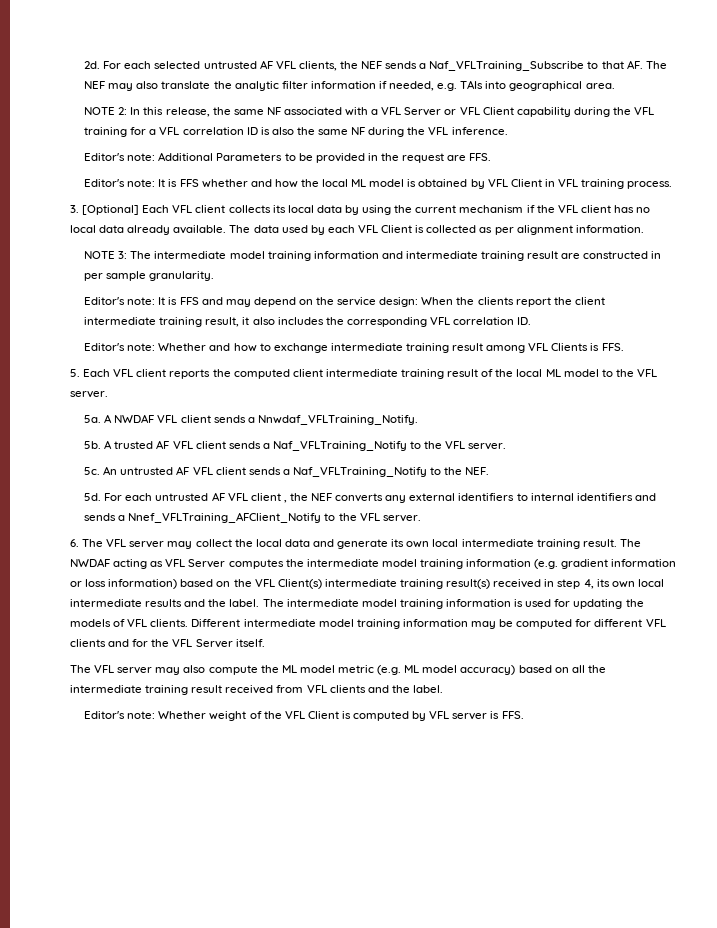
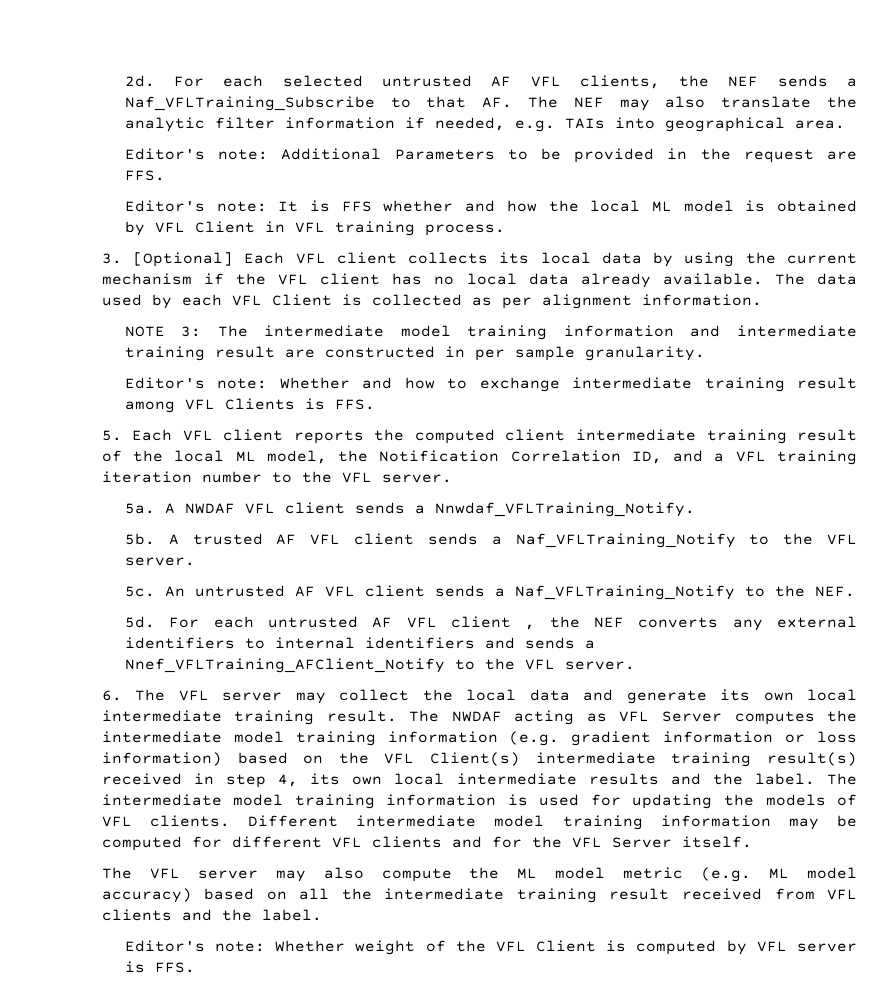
[84,107,655,117] [84,127,508,137] // NOTE 2: In this release, the same NF associated with a VFL Server or VFL Client capability during the VFL training for a VFL correlation ID is also the same NF during the VFL inference. -> (845, 124) none
[84,297,605,307] [84,317,532,327] // Editor's note: It is FFS and may depend on the service design: When the clients report the client intermediate training result, it also includes the corresponding VFL correlation ID. -> (705, 353) none
[563,369,599,377] model -> [266,450,857,465] [101,471,262,483] model, the Notification Correlation ID, and a VFL training iteration number

